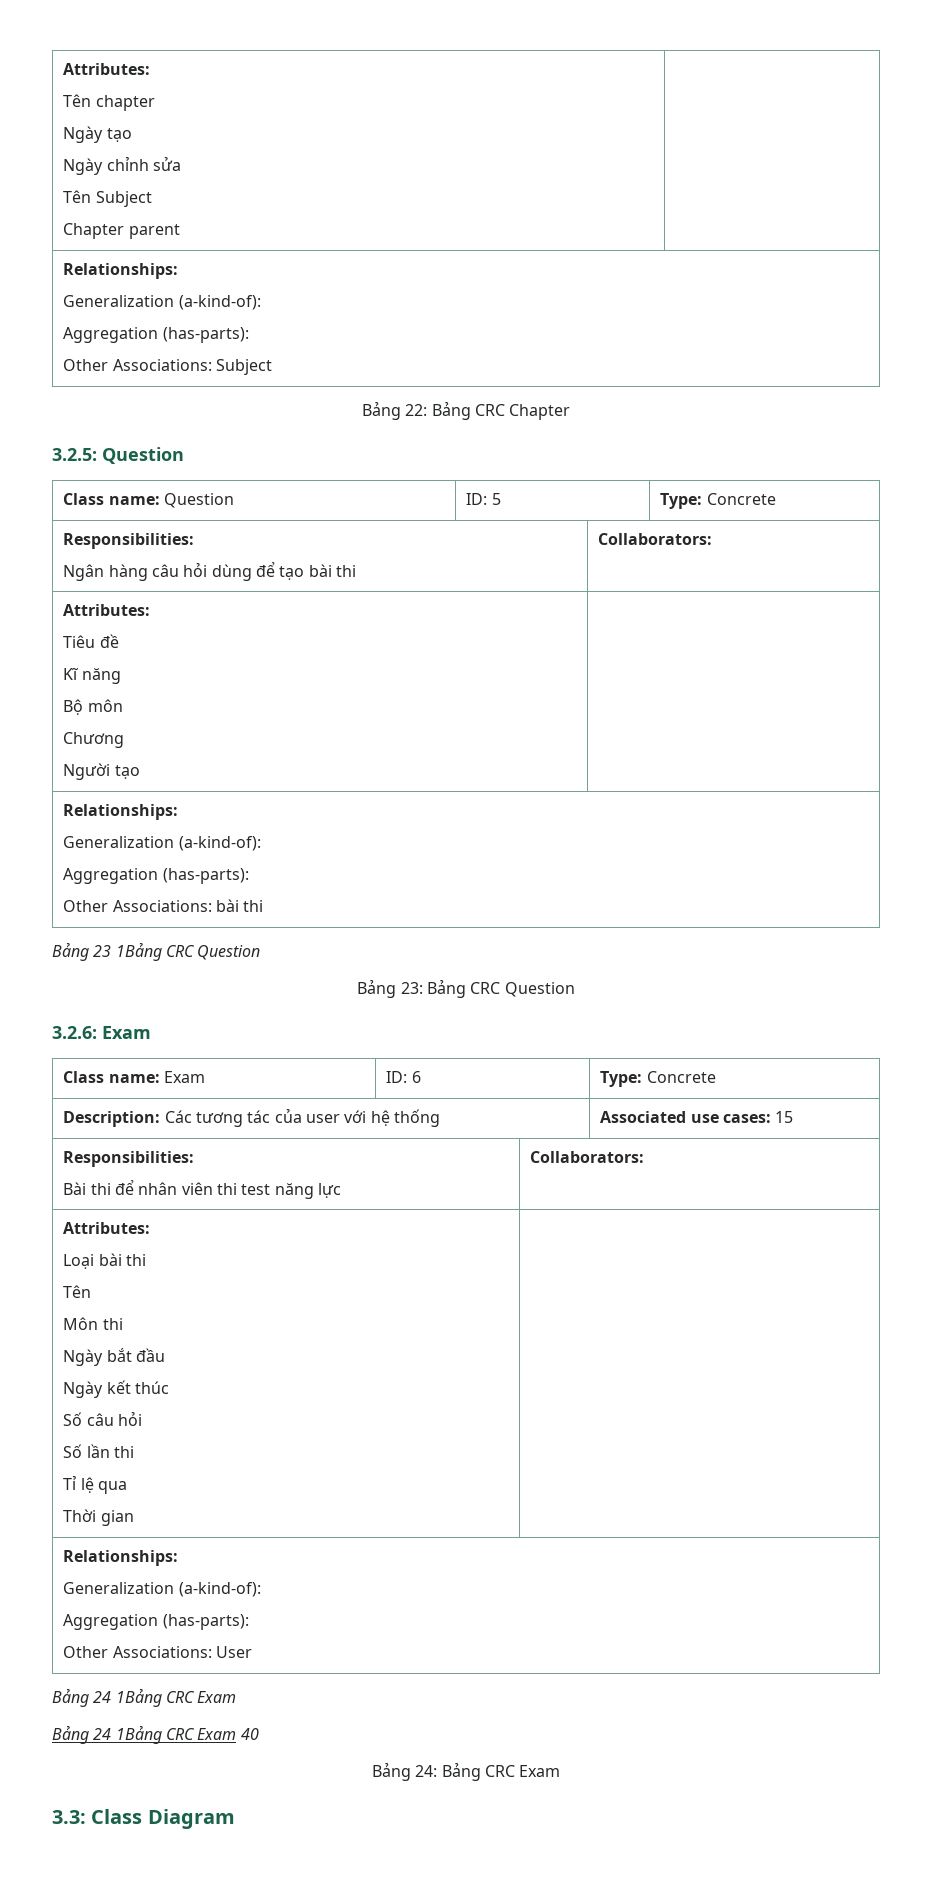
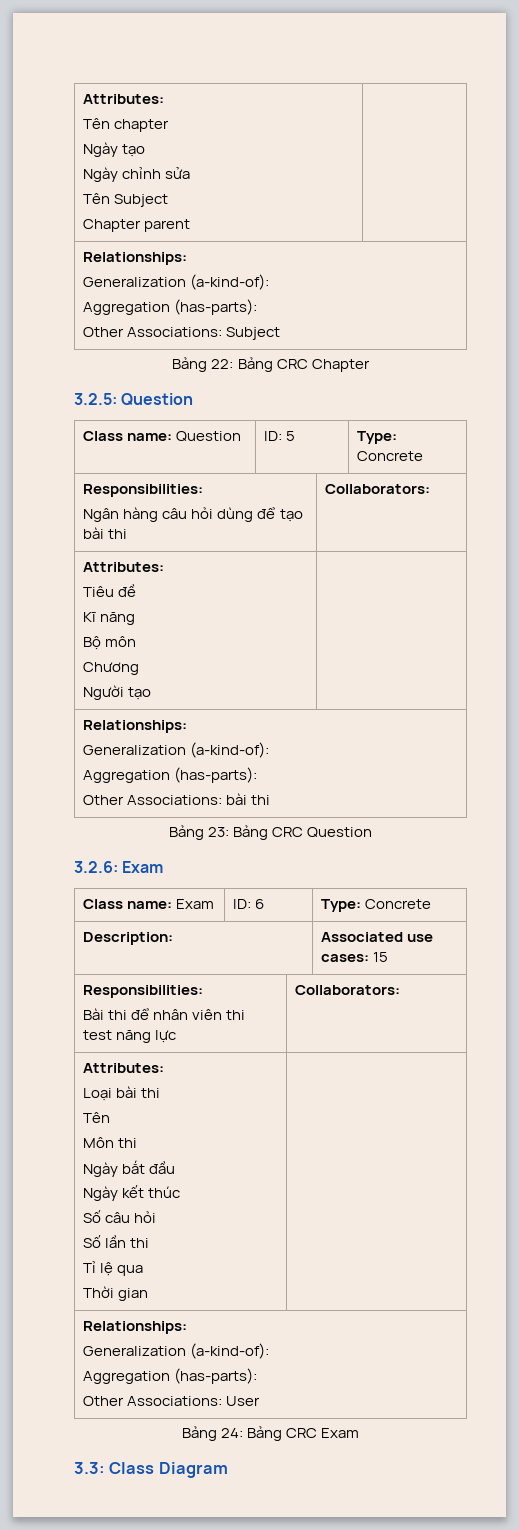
[52,942,261,961] // Bảng 23 1Bảng CRC Question -> (271, 800) none
[164,1108,440,1127] Các tương tác của user với hệ thống -> (174, 938) none
[52,1688,237,1707] [52,1725,259,1744] // Bảng 24 1Bảng CRC Exam // Bảng 24 1Bảng CRC Exam 40 -> (261, 1401) none

